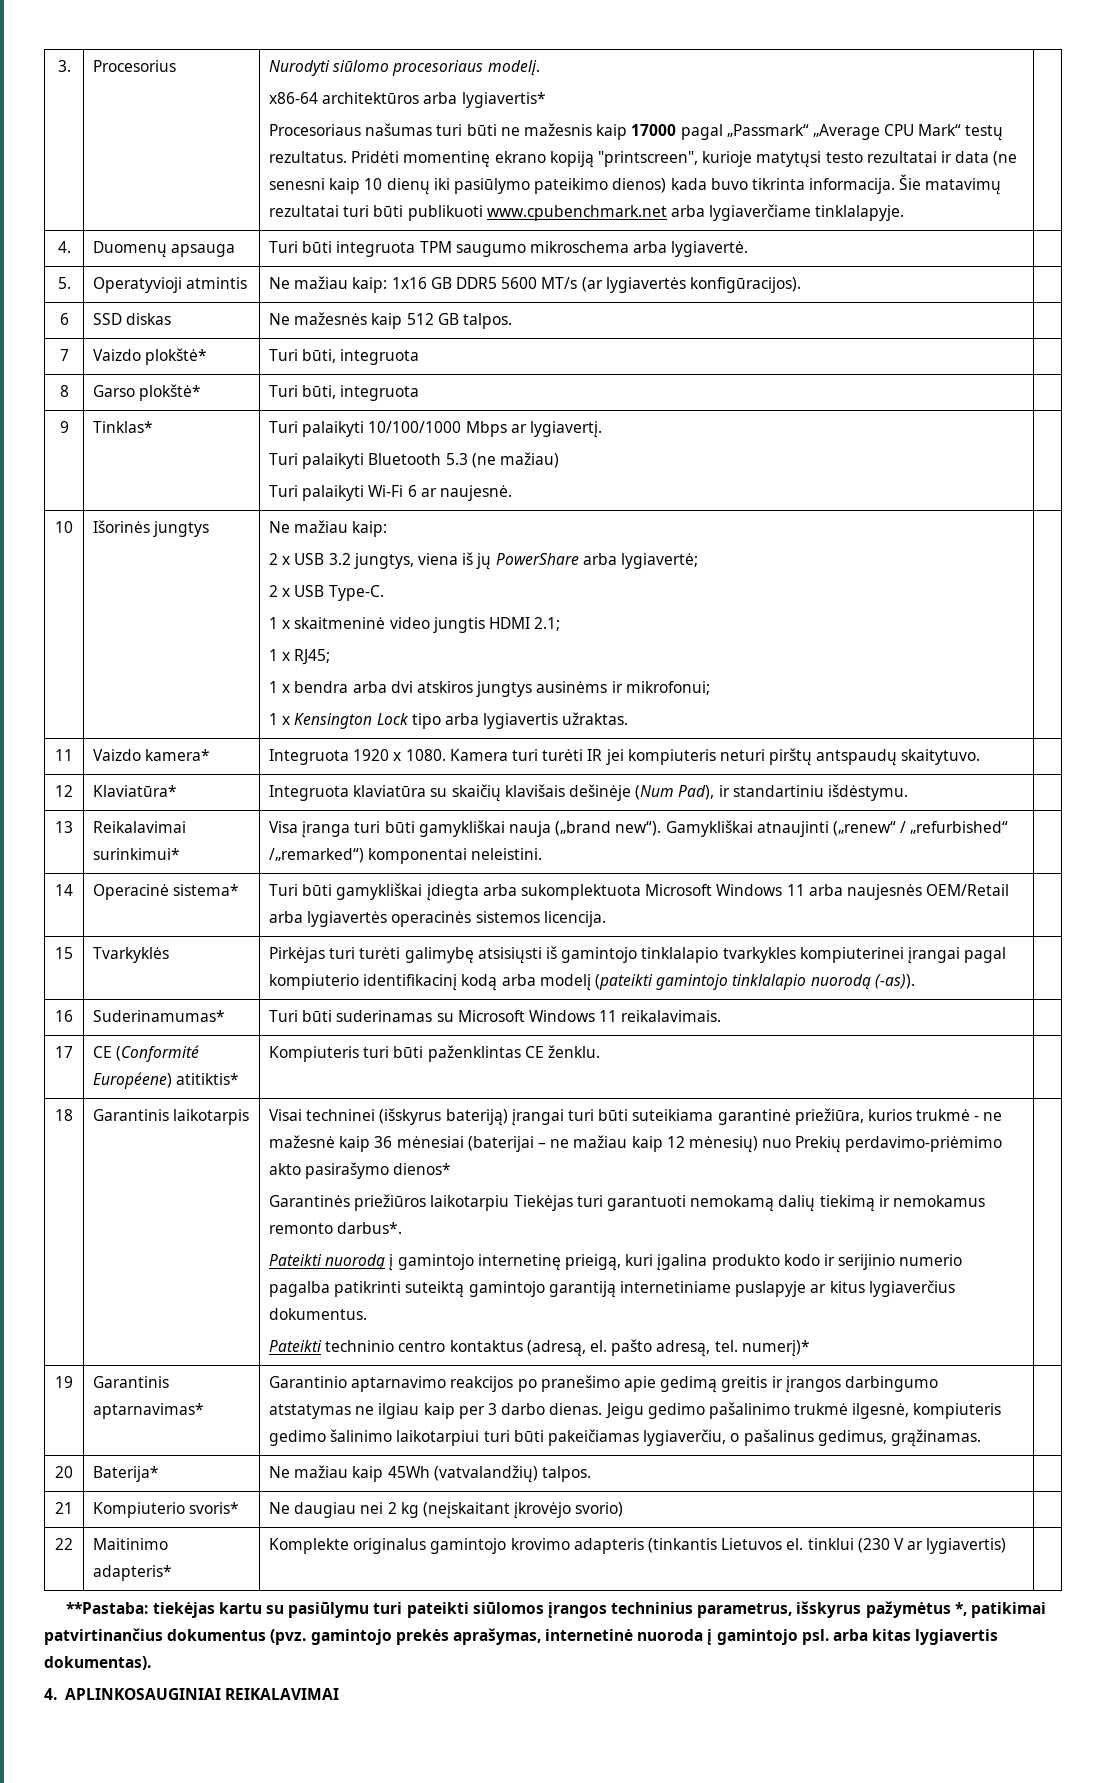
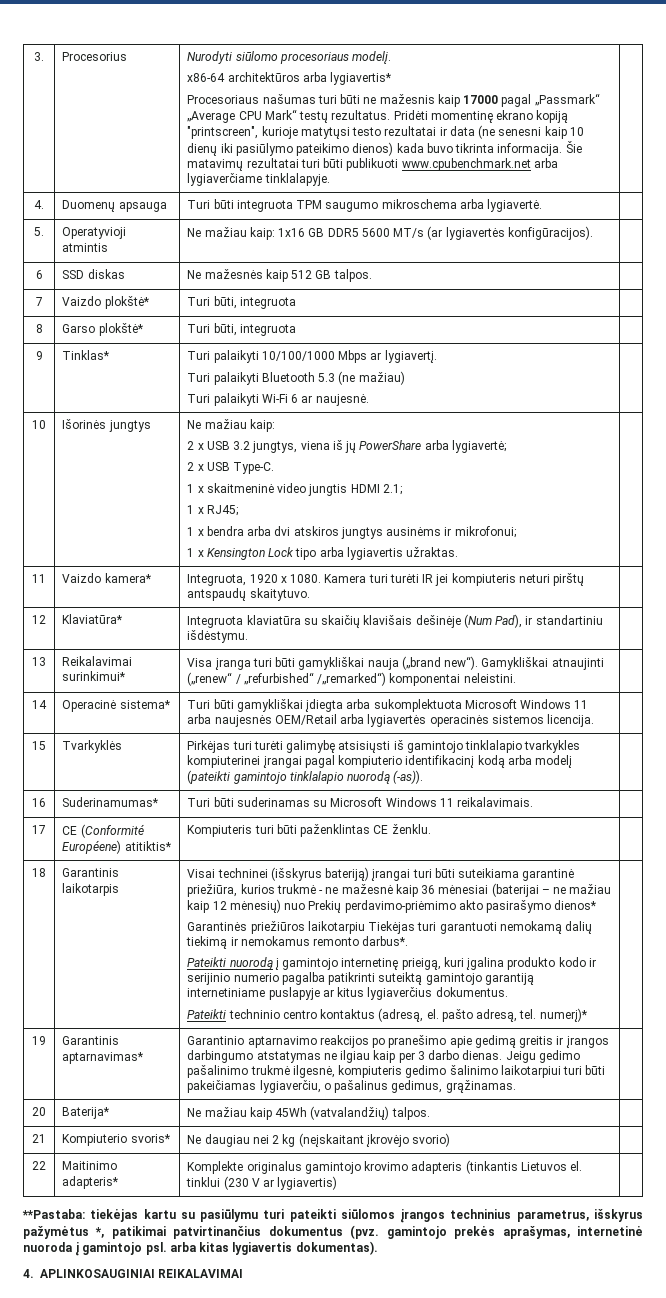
[269,749,350,765] Integruota -> [187,574,247,586] Integruota,

